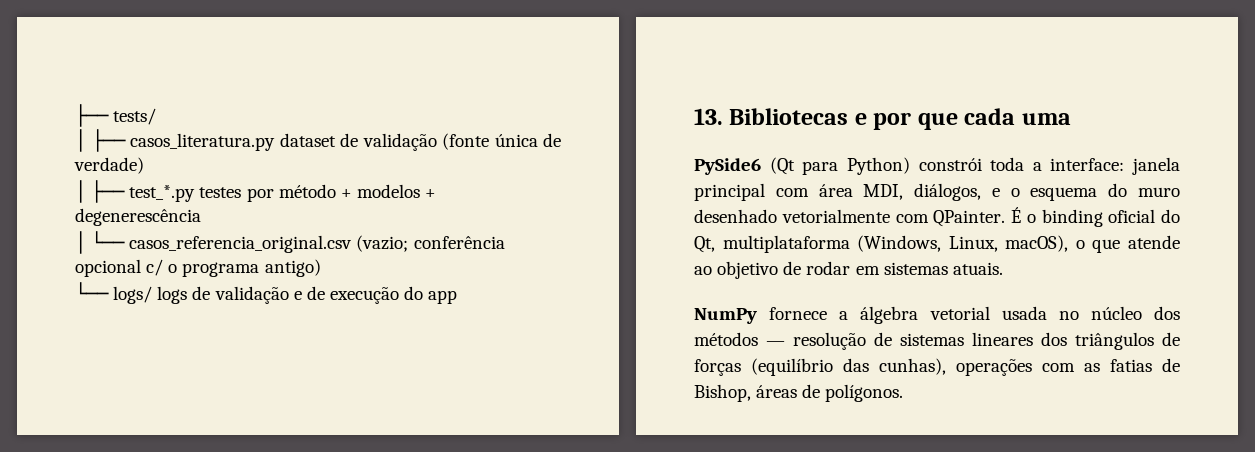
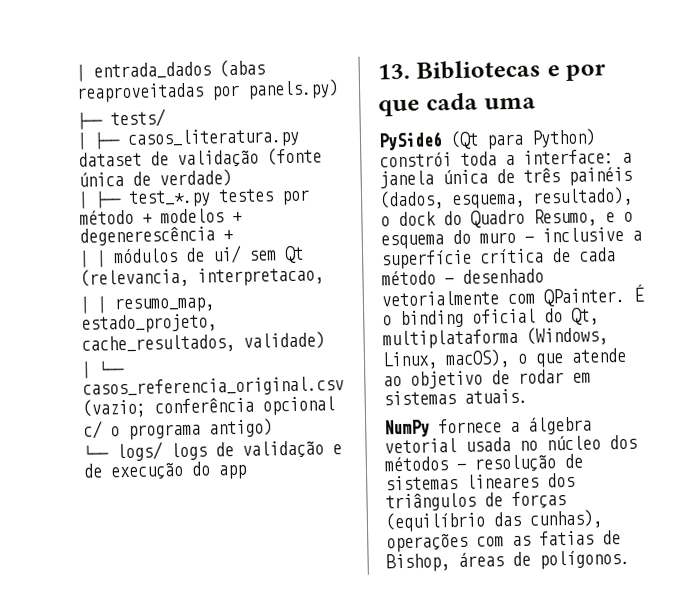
(75, 115) none -> [76,59,265,82] [76,79,339,103] │ entrada_dados (abas reaproveitadas por panels.py) //
(201, 217) none -> [223,230,233,241] [79,244,304,268] [80,266,324,288] [80,295,215,314] [81,313,217,334] [81,331,325,354] + // │ │ módulos de ui/ sem Qt (relevancia, interpretacao, // │ │ resumo_map, estado_projeto, cache_resultados, validade)
[1132,157,1180,175] [694,183,982,201] janela principal com área MDI, diálogos, -> [622,152,632,163] [379,166,632,189] [379,186,633,210] [380,208,597,228] a janela única de três painéis (dados, esquema, resultado), o dock do Quadro Resumo,
(1180, 192) none -> [524,226,642,243] [381,247,616,270] [381,270,454,286] — inclusive a superfície crítica de cada método —

